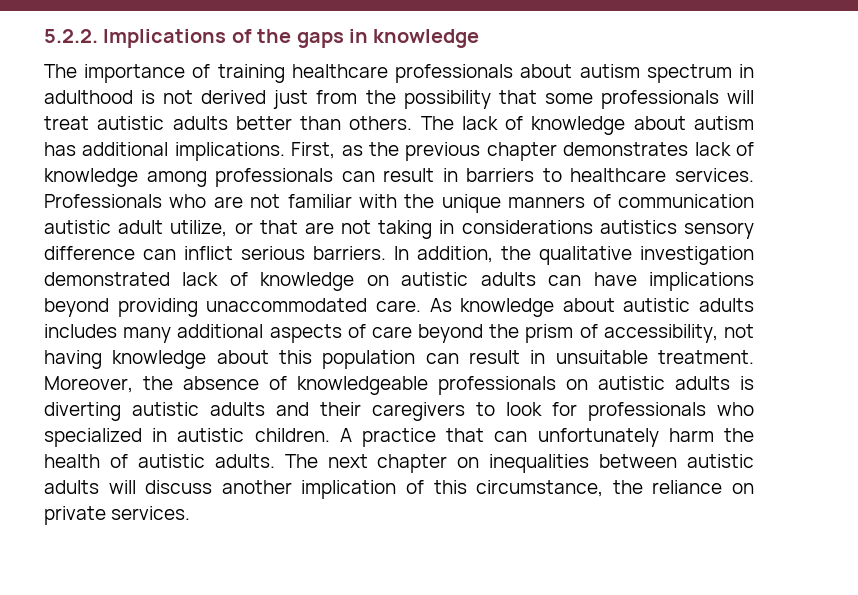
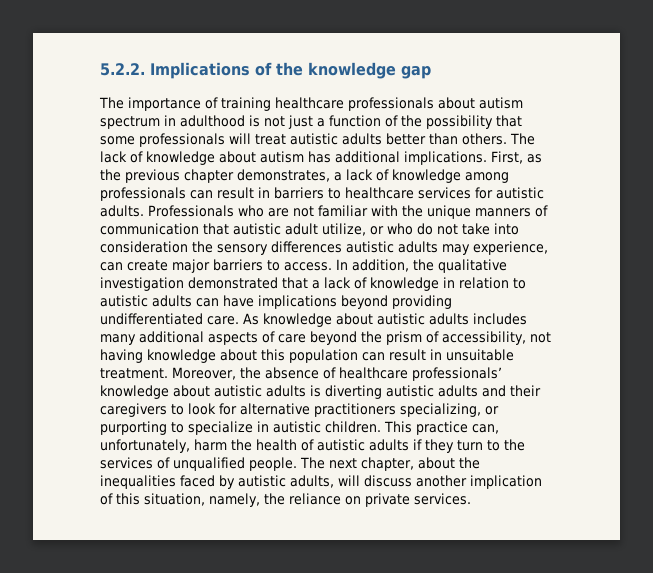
[296,29,480,48] gaps in knowledge -> [308,62,431,79] knowledge gap
[201,90,358,109] derived just from -> [288,115,398,129] just a function of
[563,142,689,156] demonstrates -> [237,169,342,182] demonstrates, a
[674,168,754,182] services. -> [418,187,544,199] [100,205,144,217] services for autistic adults.
(754, 201) none -> [203,223,229,235] that
[259,220,754,239] [44,246,386,260] that are not taking in considerations autistics sensory difference can inflict serious barriers. -> [387,223,519,235] [100,241,548,255] [100,259,332,273] who do not take into consideration the sensory differences autistic adults may experience, can create major barriers to access.
[182,272,389,291] lack of knowledge on -> [282,277,526,291] that a lack of knowledge in relation to
[206,298,368,312] unaccommodated -> [100,313,203,325] undifferentiated
[297,376,588,395] knowledgeable professionals on -> [339,367,502,381] [100,385,210,399] healthcare professionals’ knowledge about
[588,402,754,421] [44,428,659,447] professionals who specialized in autistic children. A practice that can unfortunately -> [240,403,499,417] [100,421,499,435] [100,439,190,453] alternative practitioners specializing, or purporting to specialize in autistic children. This practice can, unfortunately,
[214,454,754,473] [44,480,99,494] adults. The next chapter on inequalities between autistic adults -> [369,439,525,453] [100,457,480,471] [100,475,334,489] adults if they turn to the services of unqualified people. The next chapter, about the inequalities faced by autistic adults,
[476,480,604,497] circumstance, -> [144,493,260,507] situation, namely,

